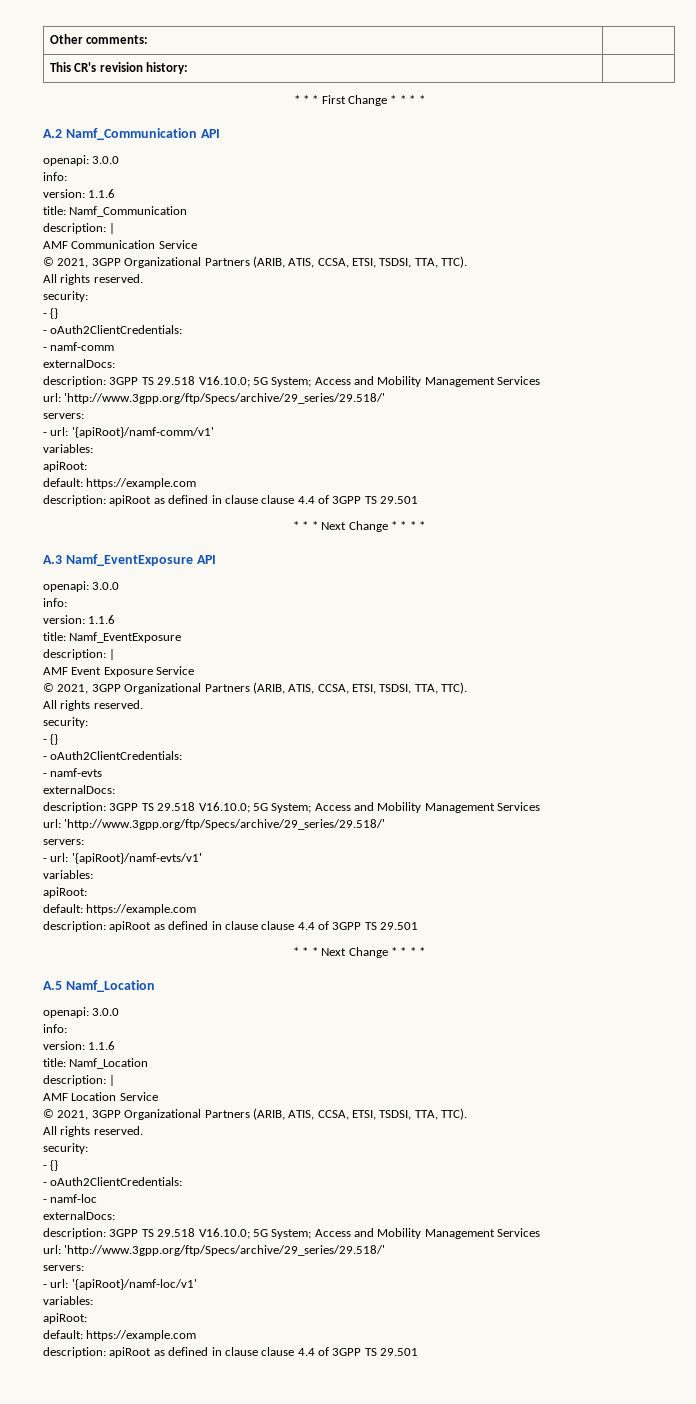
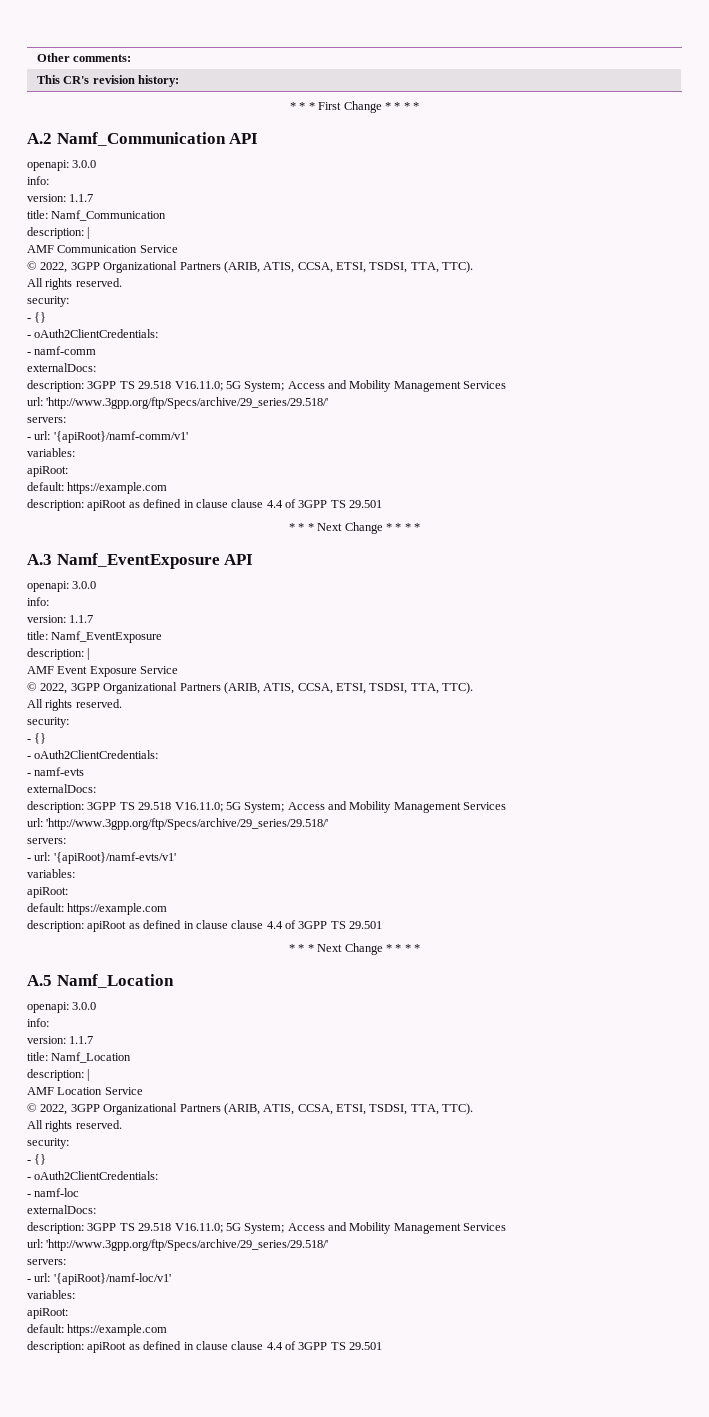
[88,189,116,198] 1.1.6 -> [69,194,94,202] 1.1.7
[57,258,89,268] 2021, -> [40,262,68,273] 2022,
[198,376,250,387] V16.10.0; -> [174,381,223,391] V16.11.0;
[88,615,116,624] 1.1.6 -> [69,615,94,623] 1.1.7
[57,684,89,694] 2021, -> [40,683,68,694] 2022,
[198,802,250,813] V16.10.0; -> [174,802,223,812] V16.11.0;
[88,1041,116,1050] 1.1.6 -> [69,1036,94,1044] 1.1.7
[57,1110,89,1120] 2021, -> [40,1104,68,1115] 2022,
[198,1228,250,1239] V16.10.0; -> [174,1223,223,1233] V16.11.0;

